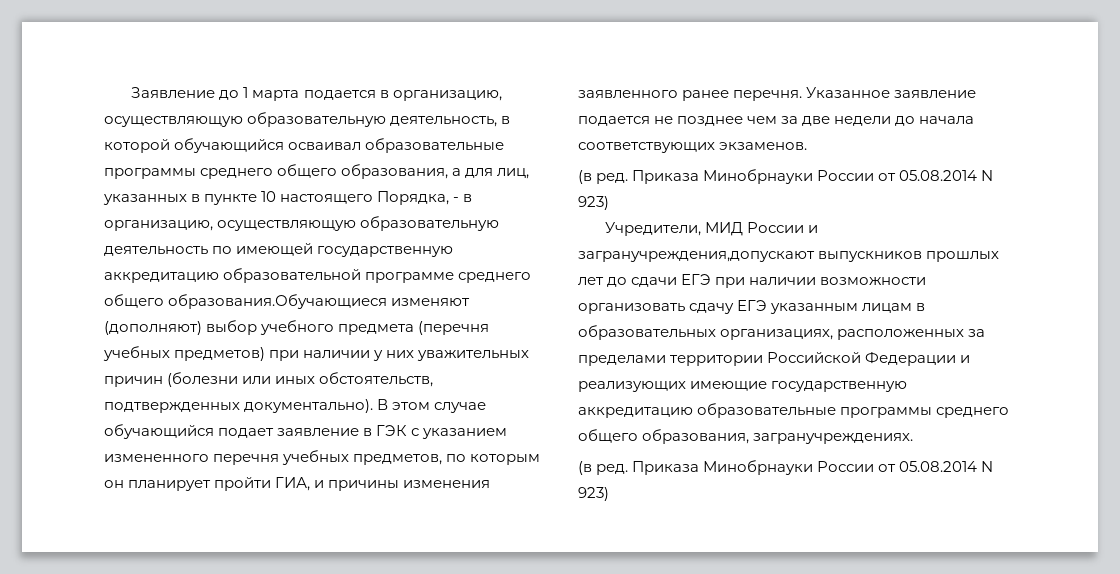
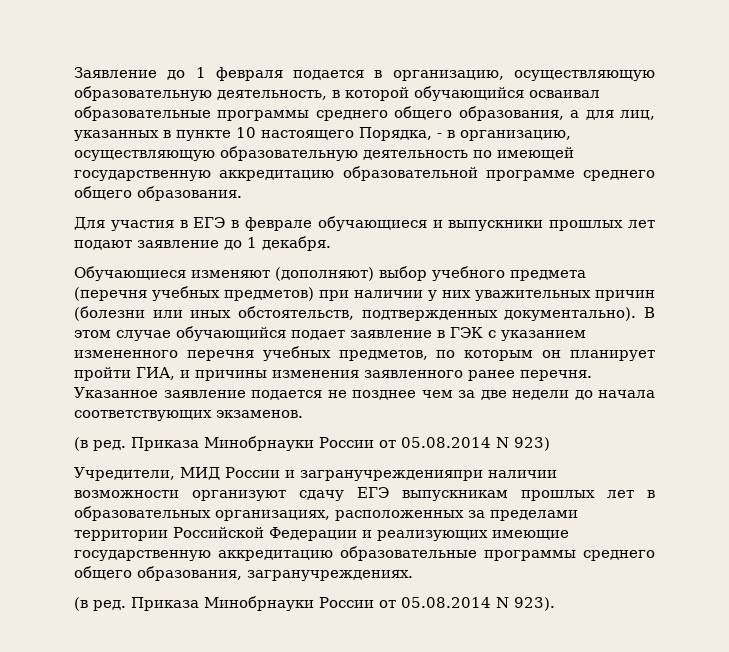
[252,90,300,101] марта -> [215,67,283,81] февраля
[168,294,388,309] образования.Обучающиеся -> [137,186,242,201] [74,216,655,231] [74,236,331,251] [74,266,186,281] образования. // Для участия в ЕГЭ в феврале обучающиеся и выпускники прошлых лет подают заявление до 1 декабря. // Обучающиеся
[578,251,1000,262] [578,274,927,288] [578,300,913,314] загранучреждения,допускают выпускников прошлых лет до сдачи ЕГЭ при наличии возможности организовать сдачу ЕГЭ указанным лицам -> [300,470,557,481] [74,487,634,501] загранучрежденияпри наличии возможности организуют сдачу ЕГЭ выпускникам прошлых лет
[578,487,609,501] 923) -> [514,597,555,611] 923).

